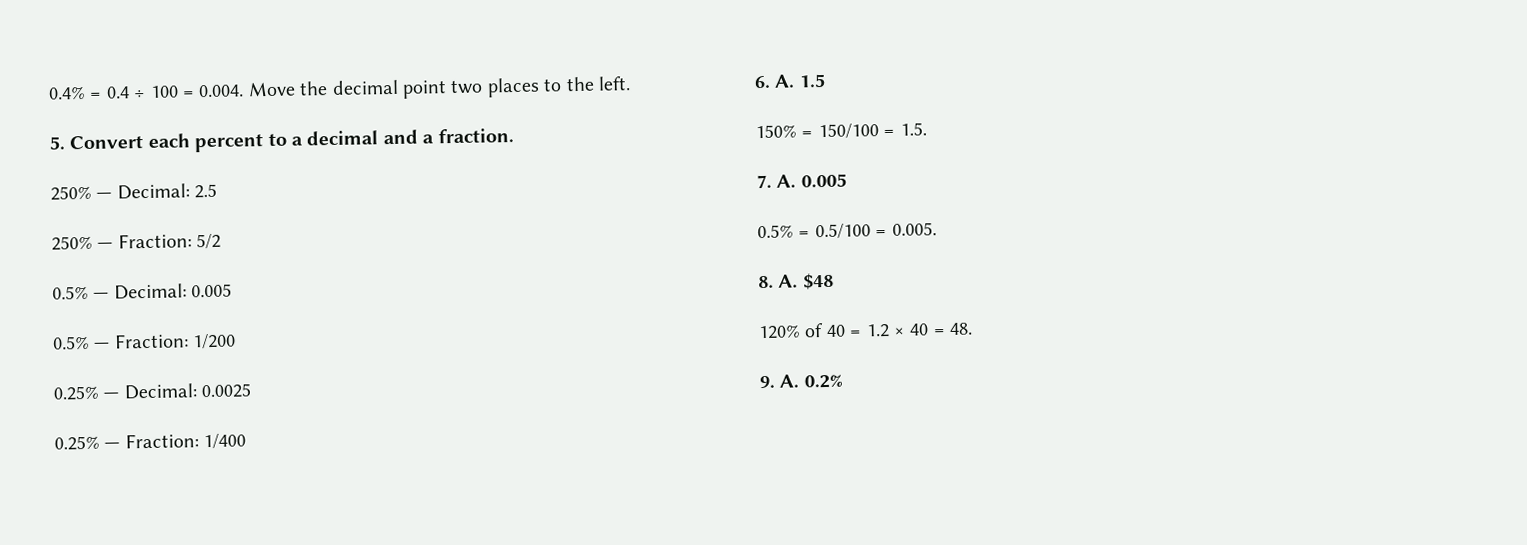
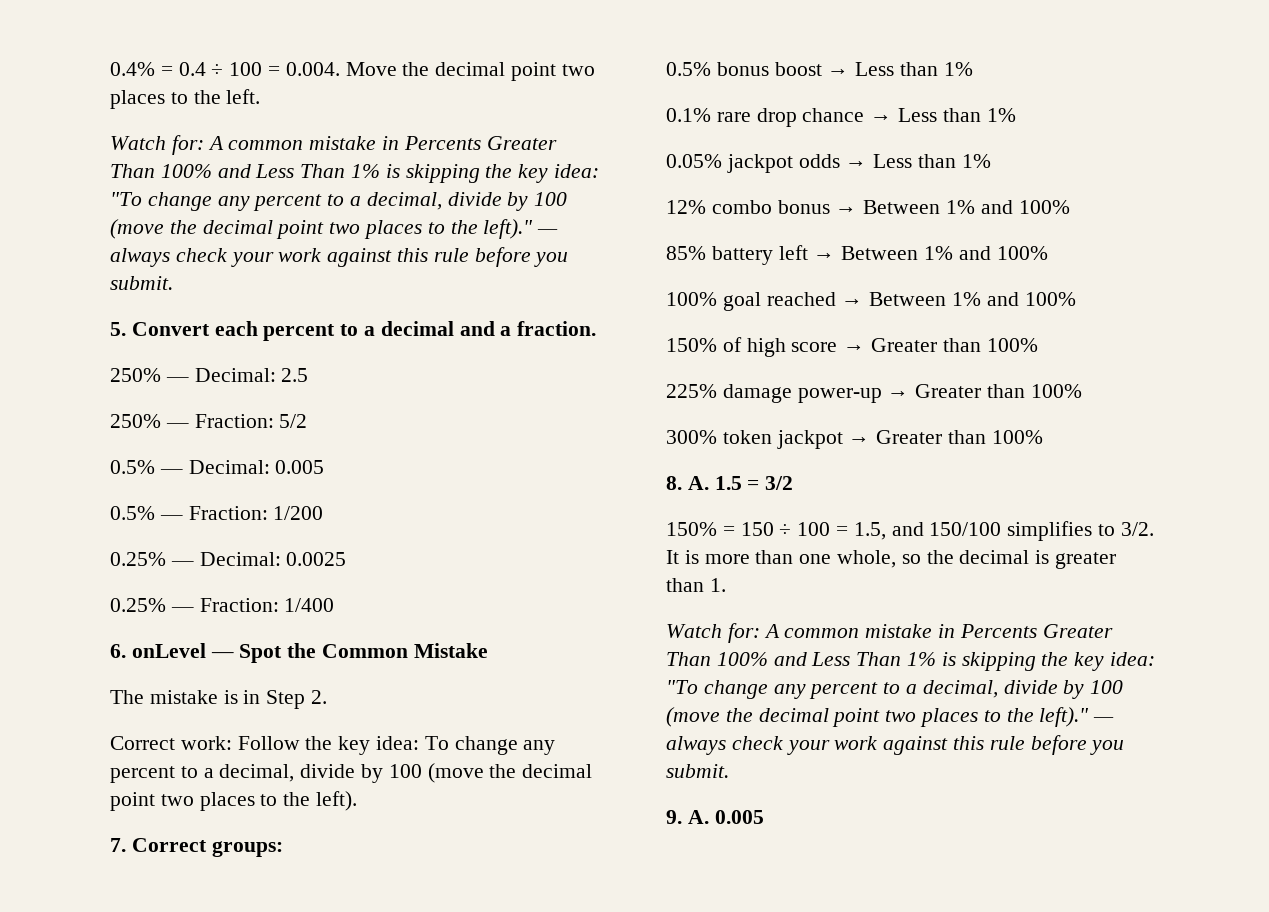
(631, 83) none -> [110,135,557,155] [110,164,600,183] [110,192,568,211] [110,219,559,239] [110,247,569,267] [110,276,173,290] // Watch for: A common mistake in Percents Greater Than 100% and Less Than 1% is skipping the key idea: "To change any percent to a decimal, divide by 100 (move the decimal point two places to the left)." — always check your work against this rule before you submit.
(771, 82) none -> [131,643,488,663] [110,690,328,709] [110,736,556,755] [110,763,593,783] [110,791,358,811] [110,838,283,857] [666,62,973,76] [666,108,1016,127] [666,154,991,173] [666,200,1070,214] [666,245,1048,265] [666,292,1076,311] [666,337,1038,357] [666,384,1082,403] [666,430,1043,449] [666,476,682,490] onLevel — Spot the Common Mistake // The mistake is in Step 2. // Correct work: Follow the key idea: To change any percent to a decimal, divide by 100 (move the decimal point two places to the left). // 7. Correct groups: // 0.5% bonus boost → Less than 1% // 0.1% rare drop chance → Less than 1% // 0.05% jackpot odds → Less than 1% // 12% combo bonus → Between 1% and 100% // 85% battery left → Between 1% and 100% // 100% goal reached → Between 1% and 100% // 150% of high score → Greater than 100% // 225% damage power-up → Greater than 100% // 300% token jackpot → Greater than 100% // 8.
(825, 80) none -> [747,476,794,490] = 3/2
[817,122,927,140] [756,173,847,189] [757,222,937,240] [758,272,834,290] [758,322,974,340] 150/100 = 1.5. // 7. A. 0.005 // 0.5% = 0.5/100 = 0.005. // 8. A. $48 // 120% of 40 = 1.2 × 40 = 48. -> [740,521,1154,541] [666,550,1117,569] [666,578,726,592] [666,623,1113,643] [666,652,1156,671] [666,680,1124,699] [666,707,1115,727] [666,735,1125,755] [666,764,729,778] 150 ÷ 100 = 1.5, and 150/100 simplifies to 3/2. It is more than one whole, so the decimal is greater than 1. // Watch for: A common mistake in Percents Greater Than 100% and Less Than 1% is skipping the key idea: "To change any percent to a decimal, divide by 100 (move the decimal point two places to the left)." — always check your work against this rule before you submit.
[803,374,843,389] 0.2% -> [714,810,764,824] 0.005

